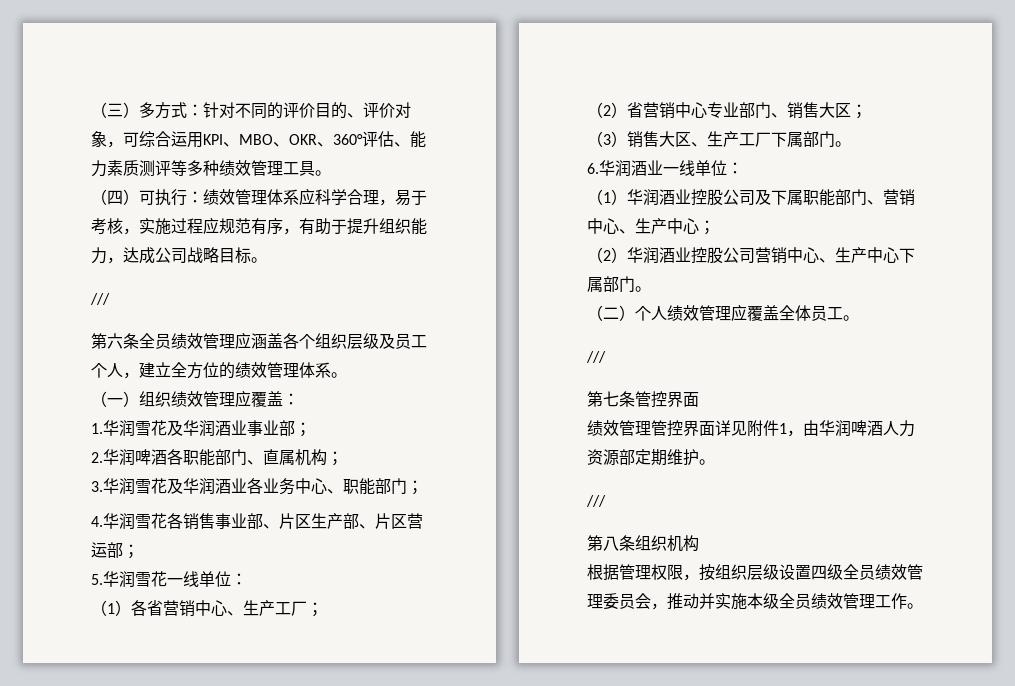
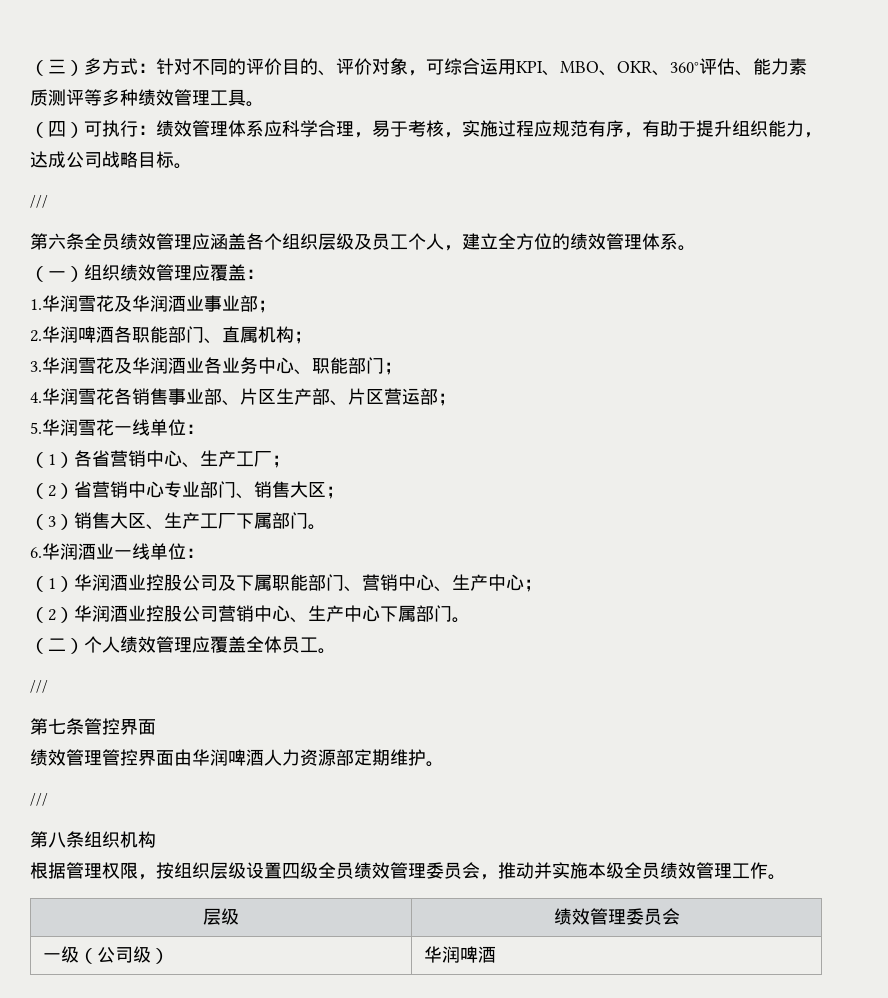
[715,420,803,437] 详见附件1， -> (174, 758) none
(923, 606) none -> [203,908,239,925] [553,908,680,925] [42,946,169,964] [423,946,496,963] // 层级 | 绩效管理委员会 // 一级（公司级） | 华润啤酒

